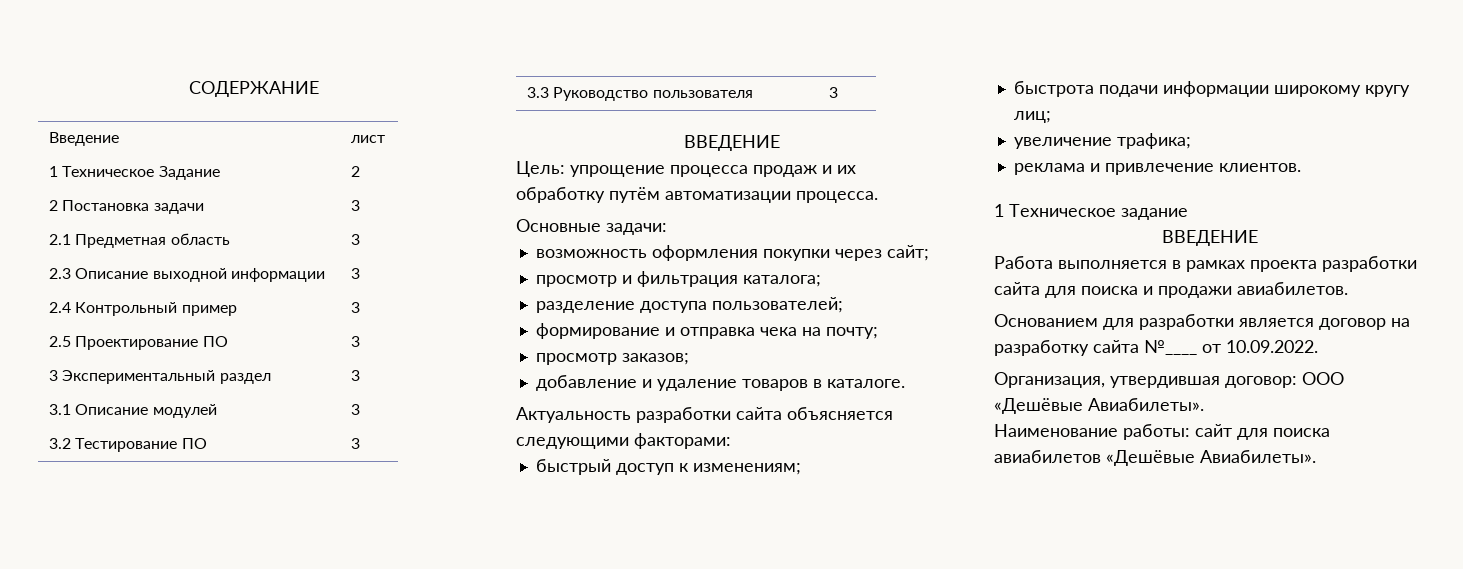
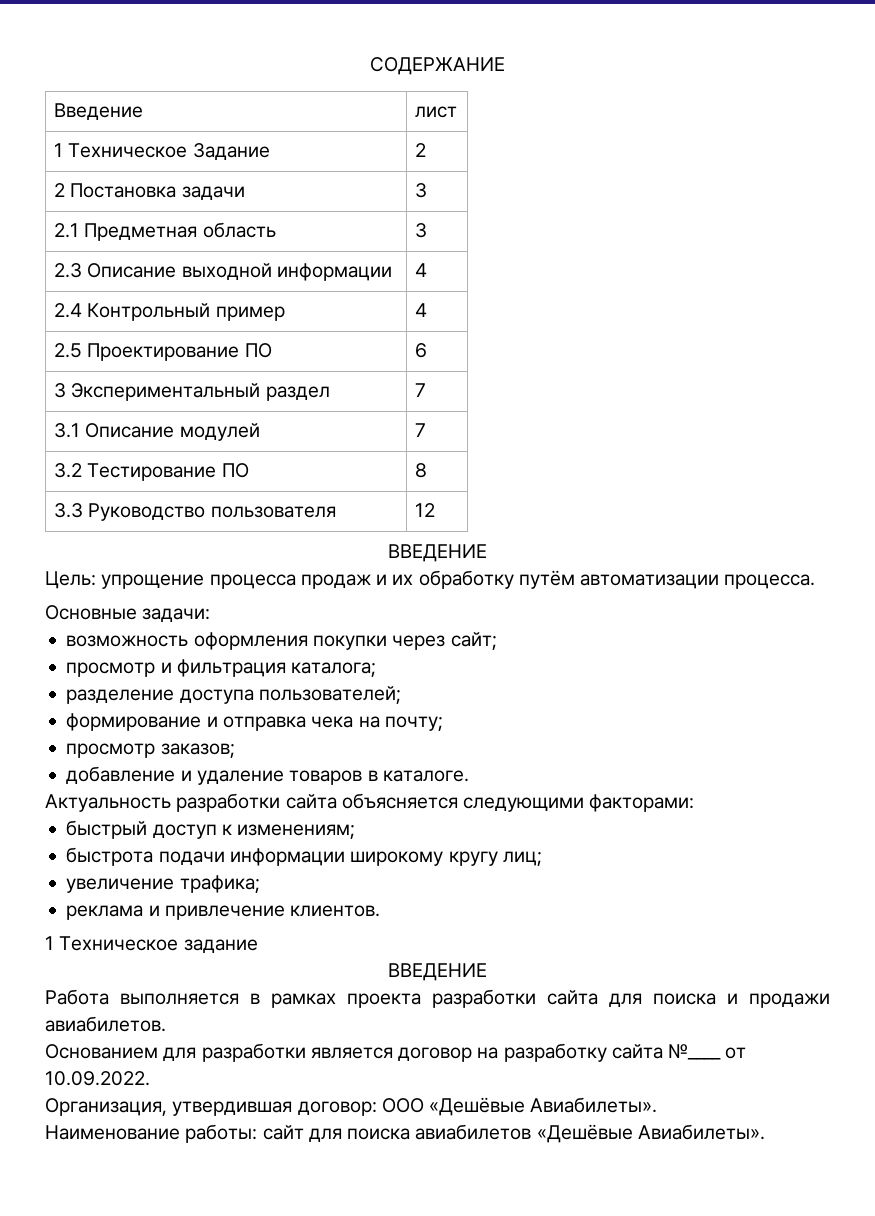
[351,268,361,279] 3 -> [415,263,428,277] 4
[351,302,361,313] 3 -> [415,303,428,317] 4
[351,336,361,347] 3 -> [415,343,428,358] 6
[351,370,361,381] 3 -> [415,383,427,397] 7
[351,404,361,415] 3 -> [415,423,427,437] 7
[351,438,361,449] 3 -> [415,463,428,478] 8
[829,87,839,98] 3 -> [415,503,436,517] 12

